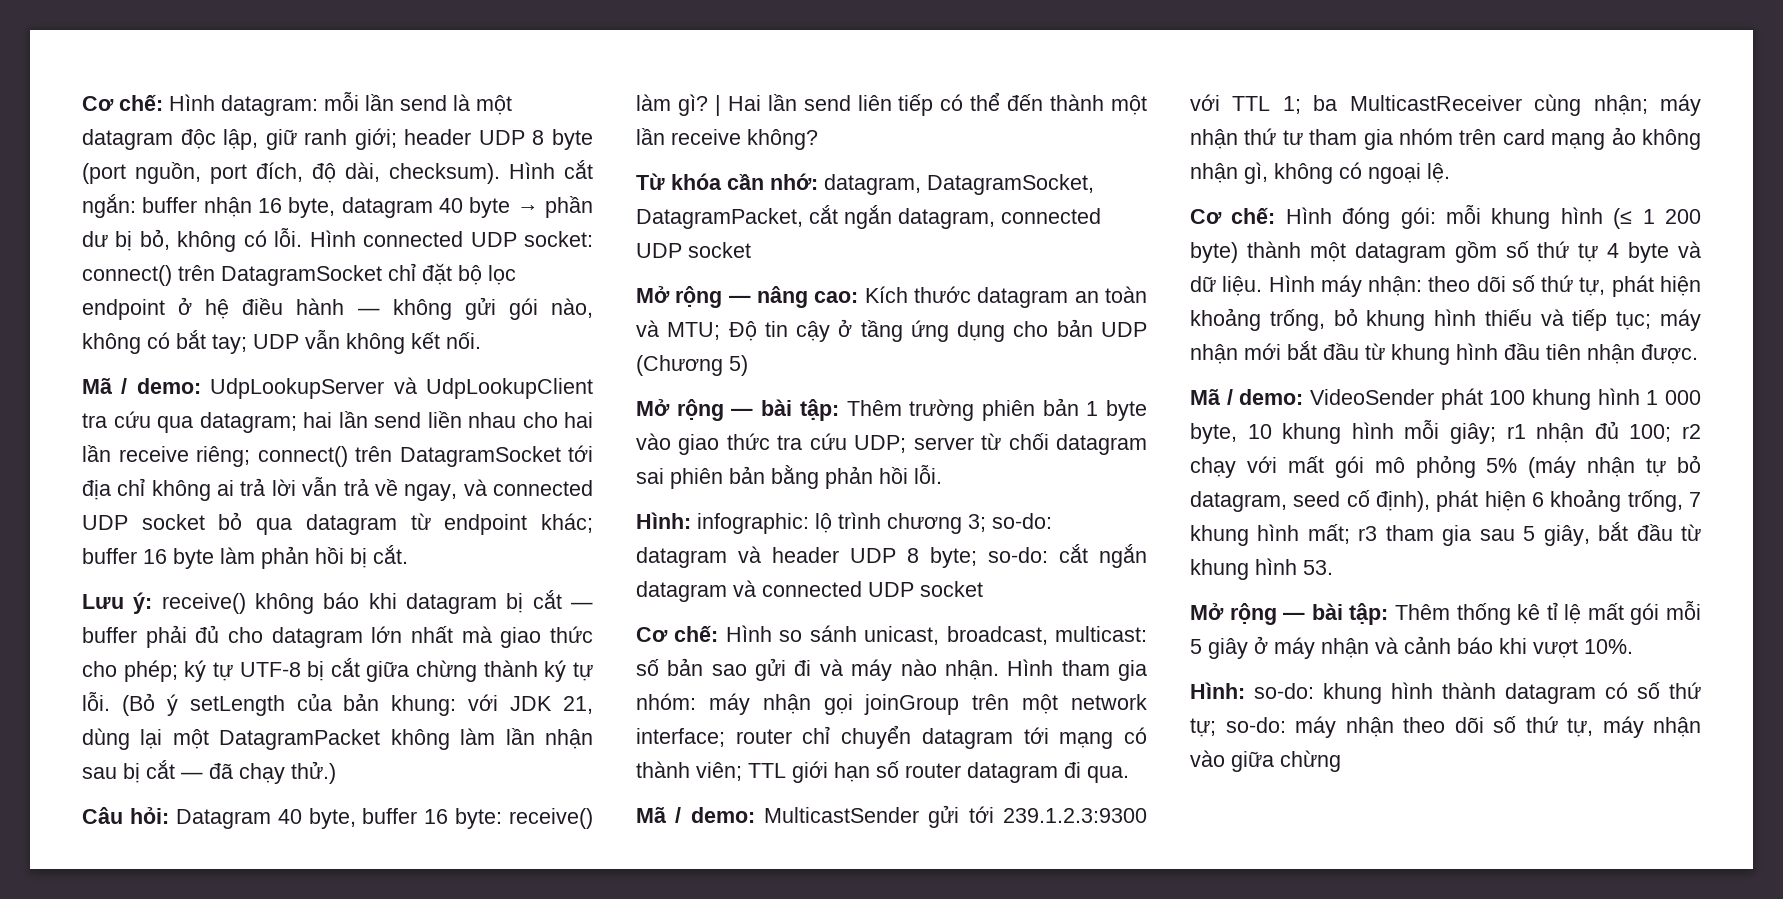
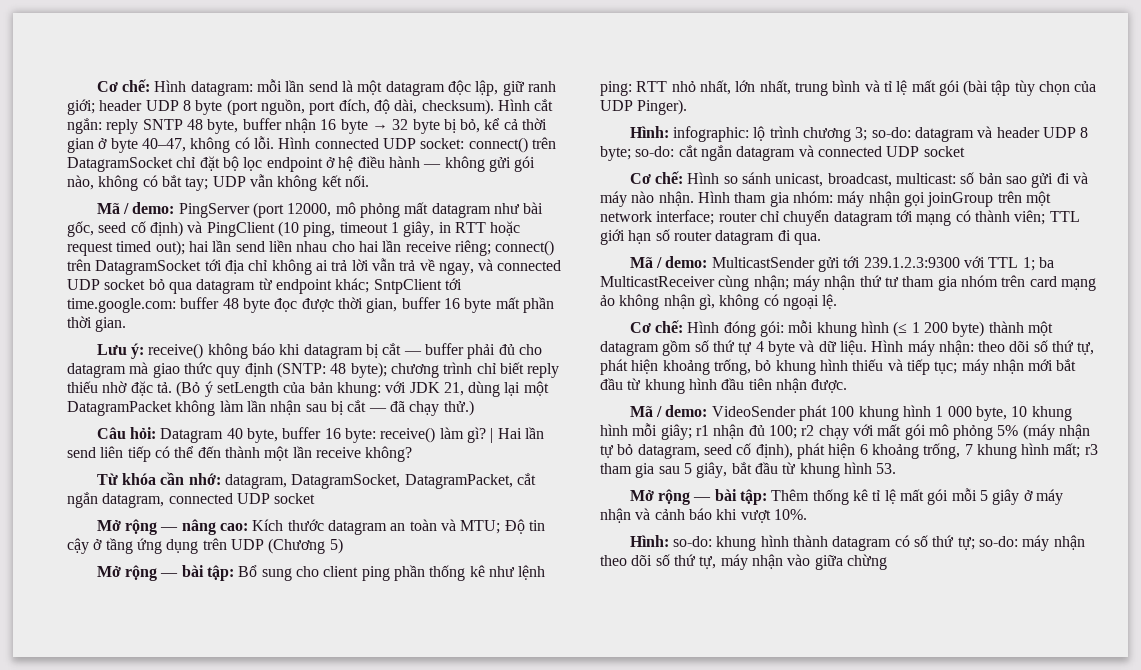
[142,196,593,218] [82,229,170,251] buffer nhận 16 byte, datagram 40 byte → phần dư bị bỏ, -> [106,118,548,134] [67,138,186,153] reply SNTP 48 byte, buffer nhận 16 byte → 32 byte bị bỏ, kể cả thời gian ở byte 40–47,
[210,377,593,399] [82,411,297,433] UdpLookupServer và UdpLookupClient tra cứu qua datagram; -> [178,202,544,218] [67,221,521,237] [67,240,185,256] PingServer (port 12000, mô phỏng mất datagram như bài gốc, seed cố định) và PingClient (10 ping, timeout 1 giây, in RTT hoặc request timed out);
[82,545,408,569] buffer 16 byte làm phản hồi bị cắt. -> [373,278,462,294] [67,297,554,313] [67,316,127,332] SntpClient tới time.google.com: buffer 48 byte đọc được thời gian, buffer 16 byte mất phần thời gian.
[371,626,453,643] lớn nhất -> (126, 370) none
[82,658,593,682] [82,692,110,711] cho phép; ký tự UTF-8 bị cắt giữa chừng thành ký tự lỗi. -> [216,362,560,378] [67,381,172,396] quy định (SNTP: 48 byte); chương trình chỉ biết reply thiếu nhờ đặc tả.
[1013,319,1093,337] cho bản -> [202,538,227,550] trên
[846,398,1147,421] [636,433,1147,455] [636,465,942,489] Thêm trường phiên bản 1 byte vào giao thức tra cứu UDP; server từ chối datagram sai phiên bản bằng phản hồi lỗi. -> [238,565,546,581] [600,80,1097,96] [600,99,688,115] Bổ sung cho client ping phần thống kê như lệnh ping: RTT nhỏ nhất, lớn nhất, trung bình và tỉ lệ mất gói (bài tập tùy chọn của UDP Pinger).

